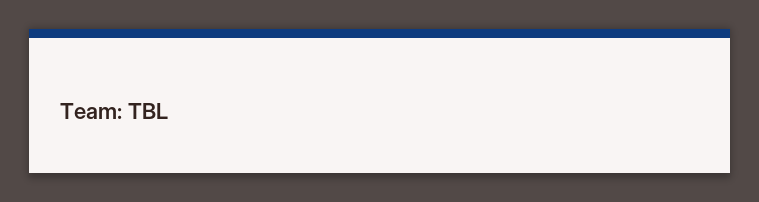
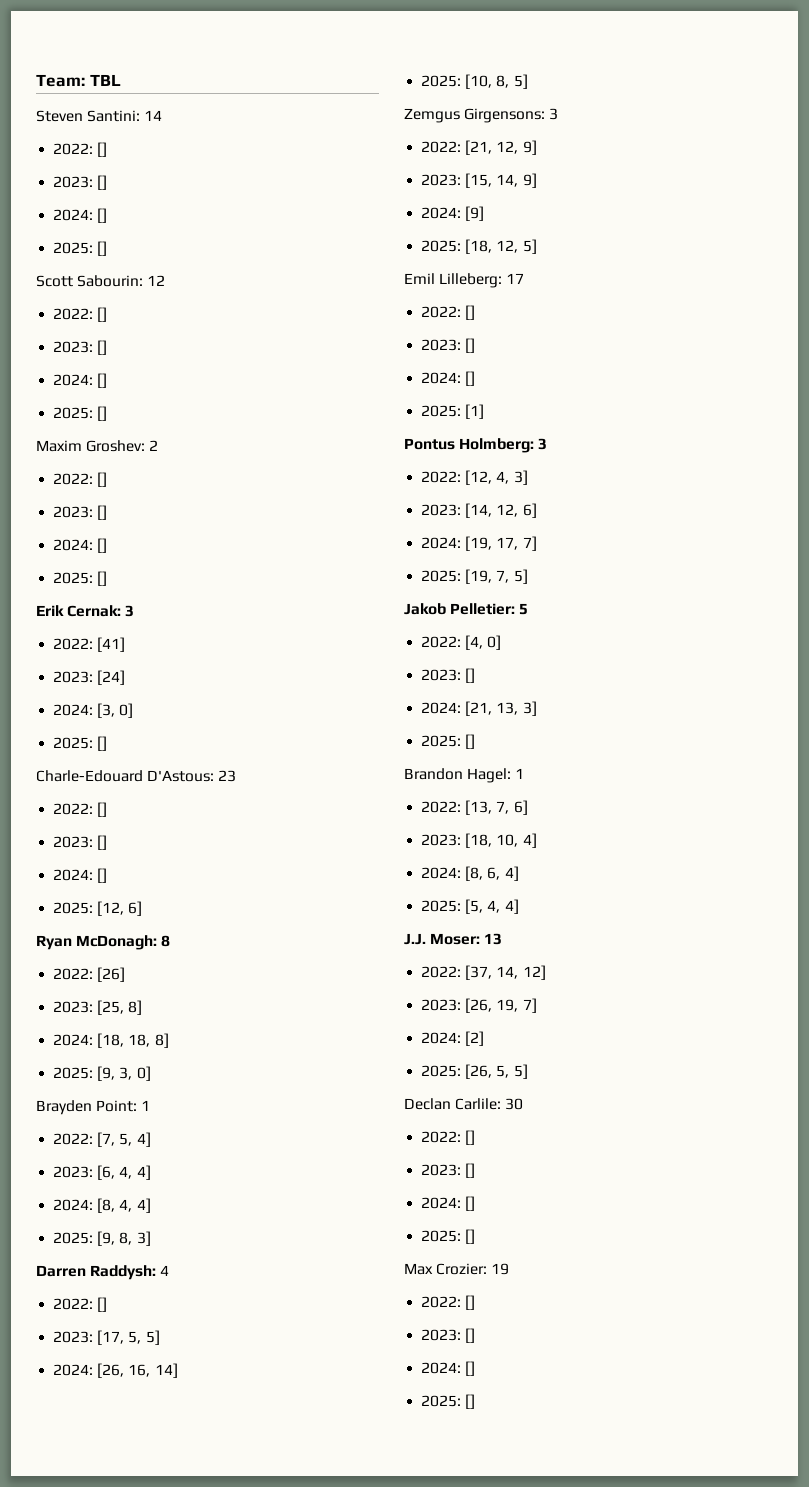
(168, 111) none -> [36,110,163,122] [53,142,108,157] [53,175,108,190] [53,208,108,223] [53,241,108,256] [36,275,166,287] [53,307,108,322] [53,340,108,355] [53,373,108,388] [53,406,108,421] [36,440,159,452] [53,472,108,487] [53,505,108,520] [53,538,108,553] [53,571,108,586] [36,605,135,617] [53,637,126,652] [53,670,126,685] [53,703,134,718] [53,736,108,751] [36,770,237,782] [53,802,108,817] [53,835,108,850] [53,868,108,883] [53,901,143,916] [36,935,171,950] [53,967,126,982] [53,1000,143,1015] [53,1033,169,1048] [53,1066,151,1081] [36,1100,151,1115] [53,1132,151,1147] [53,1165,151,1180] [53,1198,151,1213] [53,1231,151,1246] [36,1265,170,1280] [53,1297,108,1312] [53,1330,160,1345] [53,1363,178,1378] [421,74,528,89] [404,108,559,123] [421,140,537,155] [421,173,537,188] [421,206,485,221] [421,239,537,254] [404,273,525,288] [421,305,476,320] [421,338,476,353] [421,371,476,386] [421,404,485,419] [404,438,548,453] [421,470,528,485] [421,503,537,518] [421,536,537,551] [421,569,528,584] [404,603,529,615] [421,635,502,650] [421,668,476,683] [421,701,537,716] [421,734,476,749] [404,768,525,783] [421,800,528,815] [421,833,537,848] [421,866,519,881] [421,899,519,914] [404,933,503,945] [421,965,546,980] [421,998,537,1013] [421,1031,485,1046] [421,1064,528,1079] [404,1098,524,1110] [421,1130,476,1145] [421,1163,476,1178] [421,1196,476,1211] [421,1229,476,1244] [404,1263,510,1275] [421,1295,476,1310] [421,1328,476,1343] [421,1361,476,1376] [421,1394,476,1409] // Steven Santini: 14 // 2022: [] // 2023: [] // 2024: [] // 2025: [] // Scott Sabourin: 12 // 2022: [] // 2023: [] // 2024: [] // 2025: [] // Maxim Groshev: 2 // 2022: [] // 2023: [] // 2024: [] // 2025: [] // Erik Cernak: 3 // 2022: [41] // 2023: [24] // 2024: [3, 0] // 2025: [] // Charle-Edouard D'Astous: 23 // 2022: [] // 2023: [] // 2024: [] // 2025: [12, 6] // Ryan McDonagh: 8 // 2022: [26] // 2023: [25, 8] // 2024: [18, 18, 8] // 2025: [9, 3, 0] // Brayden Point: 1 // 2022: [7, 5, 4] // 2023: [6, 4, 4] // 2024: [8, 4, 4] // 2025: [9, 8, 3] // Darren Raddysh: 4 // 2022: [] // 2023: [17, 5, 5] // 2024: [26, 16, 14] // 2025: [10, 8, 5] // Zemgus Girgensons: 3 // 2022: [21, 12, 9] // 2023: [15, 14, 9] // 2024: [9] // 2025: [18, 12, 5] // Emil Lilleberg: 17 // 2022: [] // 2023: [] // 2024: [] // 2025: [1] // Pontus Holmberg: 3 // 2022: [12, 4, 3] // 2023: [14, 12, 6] // 2024: [19, 17, 7] // 2025: [19, 7, 5] // Jakob Pelletier: 5 // 2022: [4, 0] // 2023: [] // 2024: [21, 13, 3] // 2025: [] // Brandon Hagel: 1 // 2022: [13, 7, 6] // 2023: [18, 10, 4] // 2024: [8, 6, 4] // 2025: [5, 4, 4] // J.J. Moser: 13 // 2022: [37, 14, 12] // 2023: [26, 19, 7] // 2024: [2] // 2025: [26, 5, 5] // Declan Carlile: 30 // 2022: [] // 2023: [] // 2024: [] // 2025: [] // Max Crozier: 19 // 2022: [] // 2023: [] // 2024: [] // 2025: []

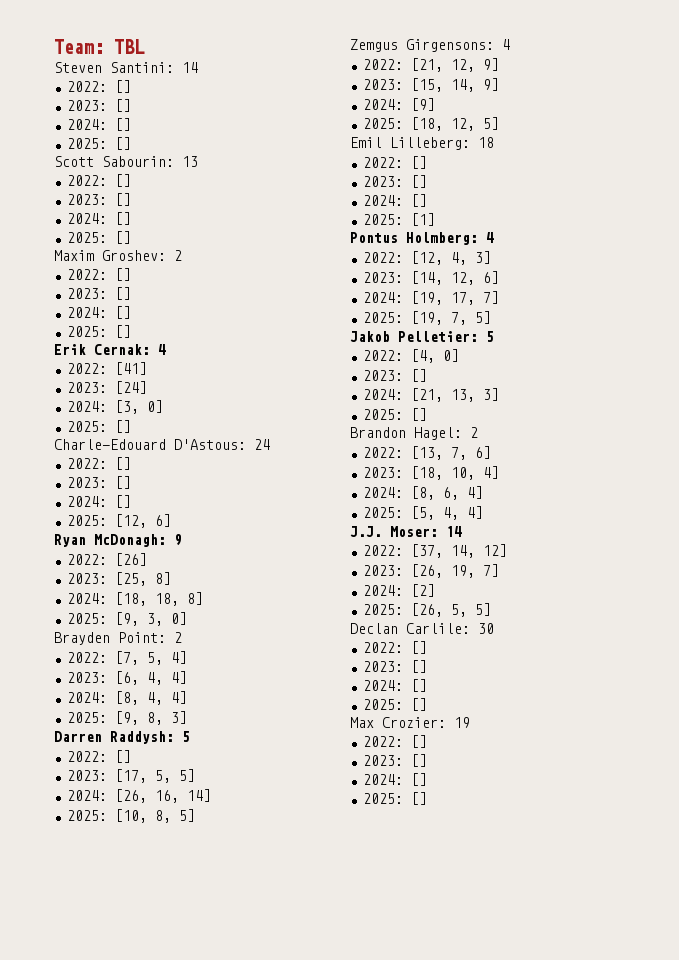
[147,275,166,286] 12 -> [182,156,198,167] 13
[125,605,135,617] 3 -> [158,344,166,355] 4
[218,770,237,782] 23 -> [254,439,270,450] 24
[161,935,171,947] 8 -> [174,534,182,546] 9
[141,1100,151,1111] 1 -> [174,632,182,643] 2
[160,1265,170,1276] 4 -> [182,731,190,742] 5
[549,108,559,120] 3 -> [502,39,510,50] 4
[506,273,525,284] 17 -> [478,137,494,148] 18
[538,438,548,450] 3 -> [486,232,494,243] 4
[515,768,525,779] 1 -> [470,427,478,438] 2
[484,933,503,945] 13 -> [446,526,462,537] 14

